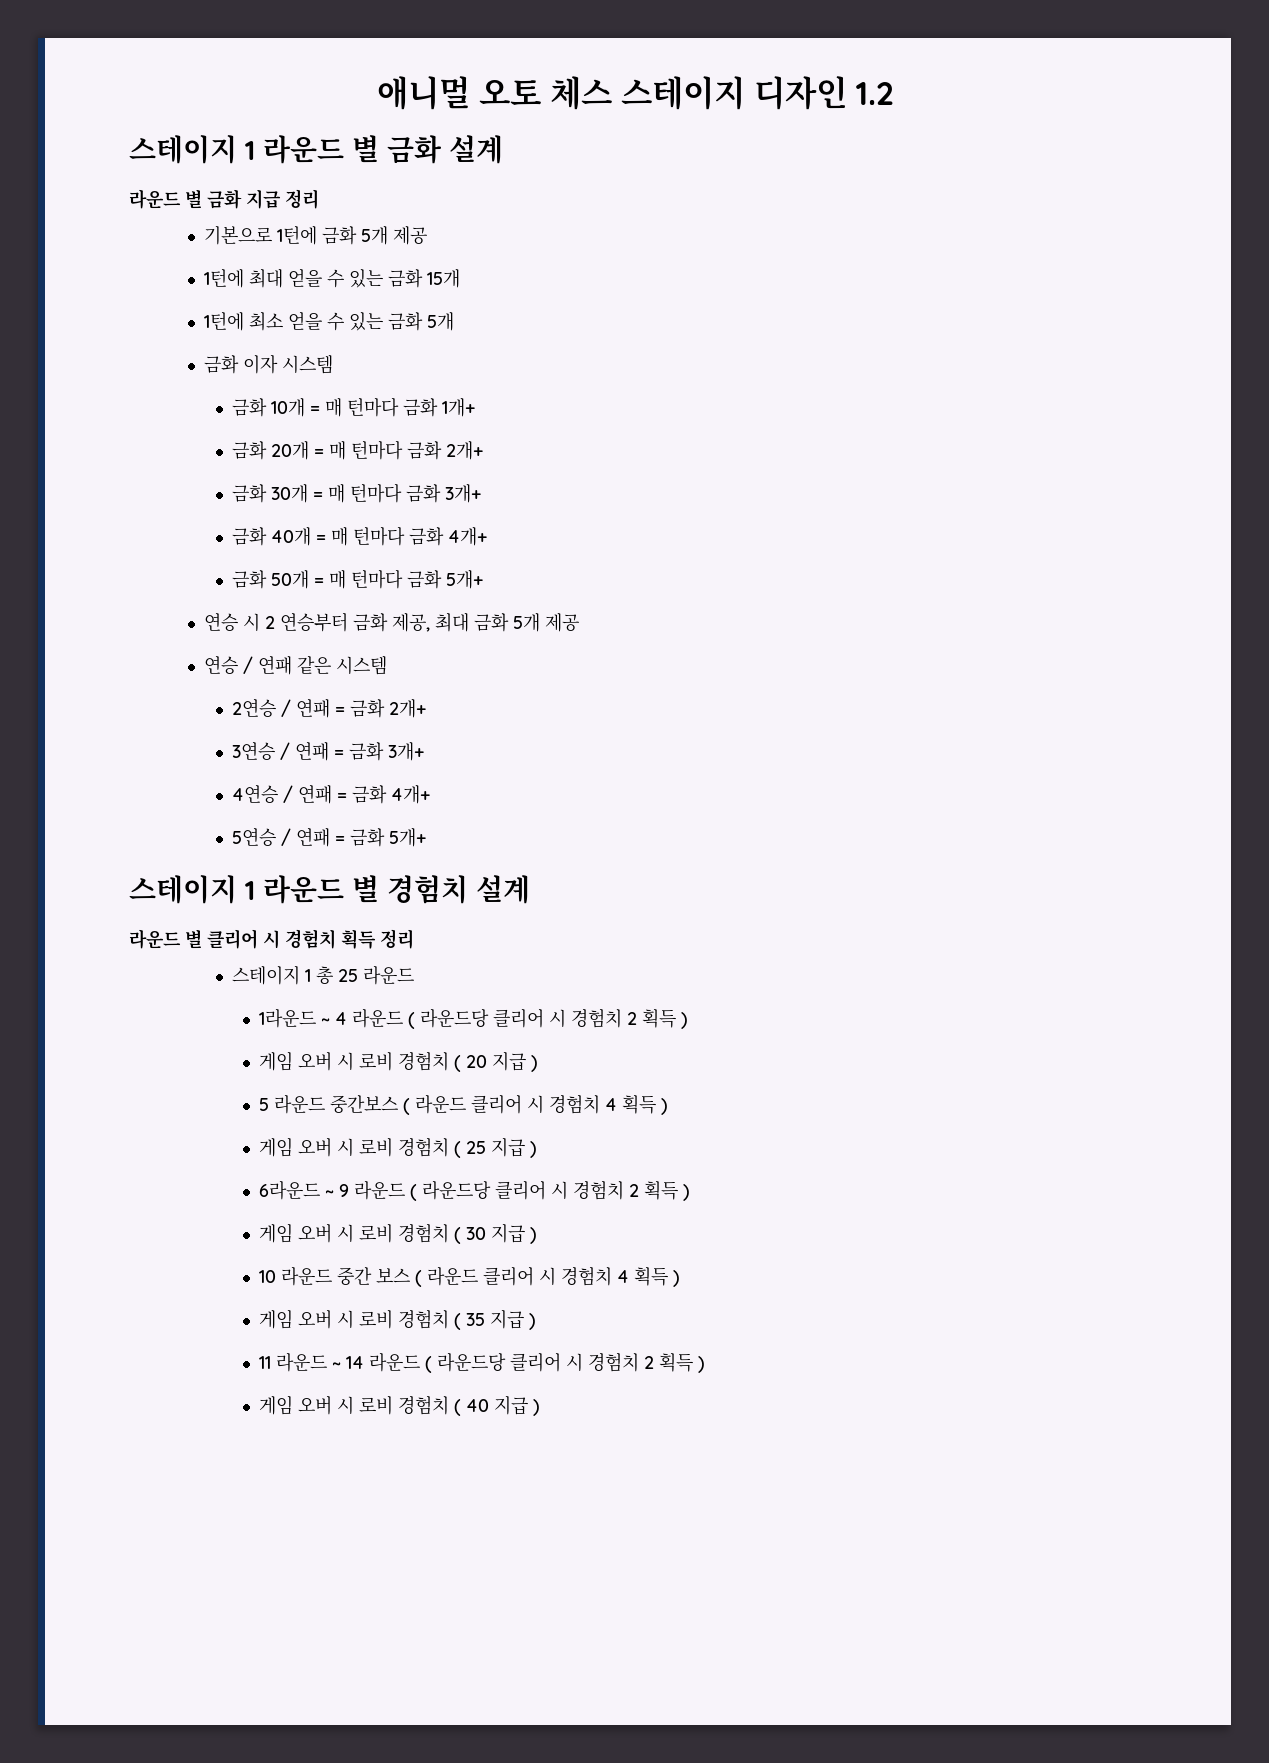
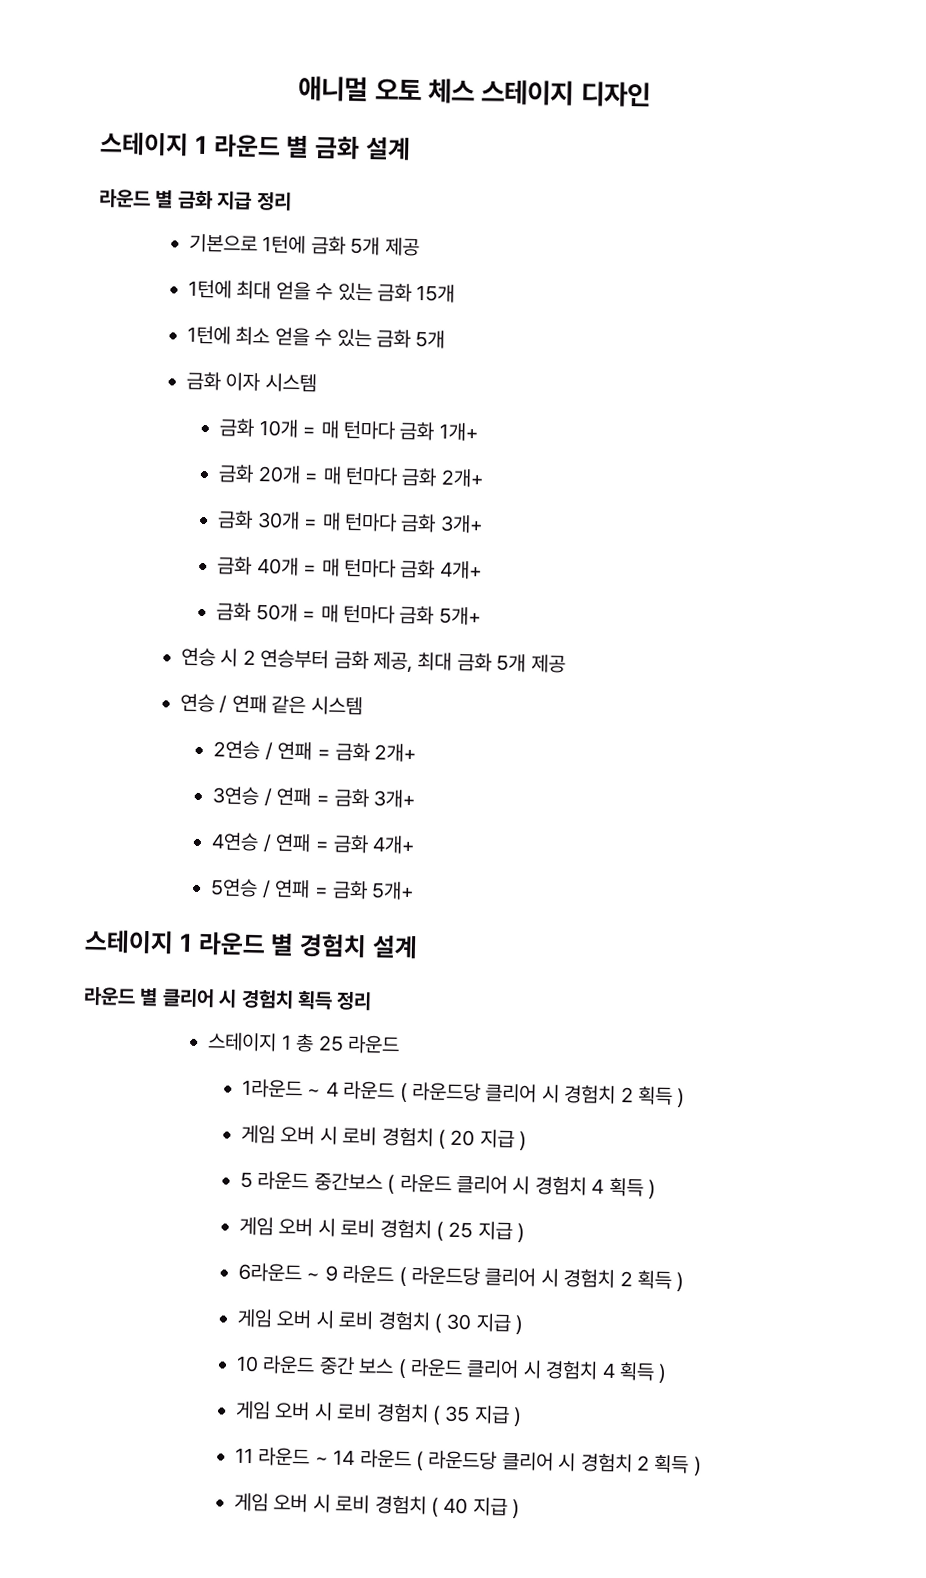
[855,82,893,105] 1.2 -> (651, 94) none

